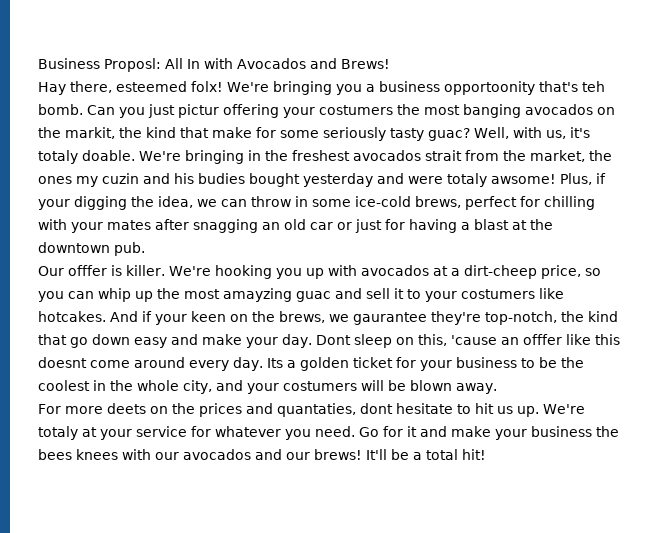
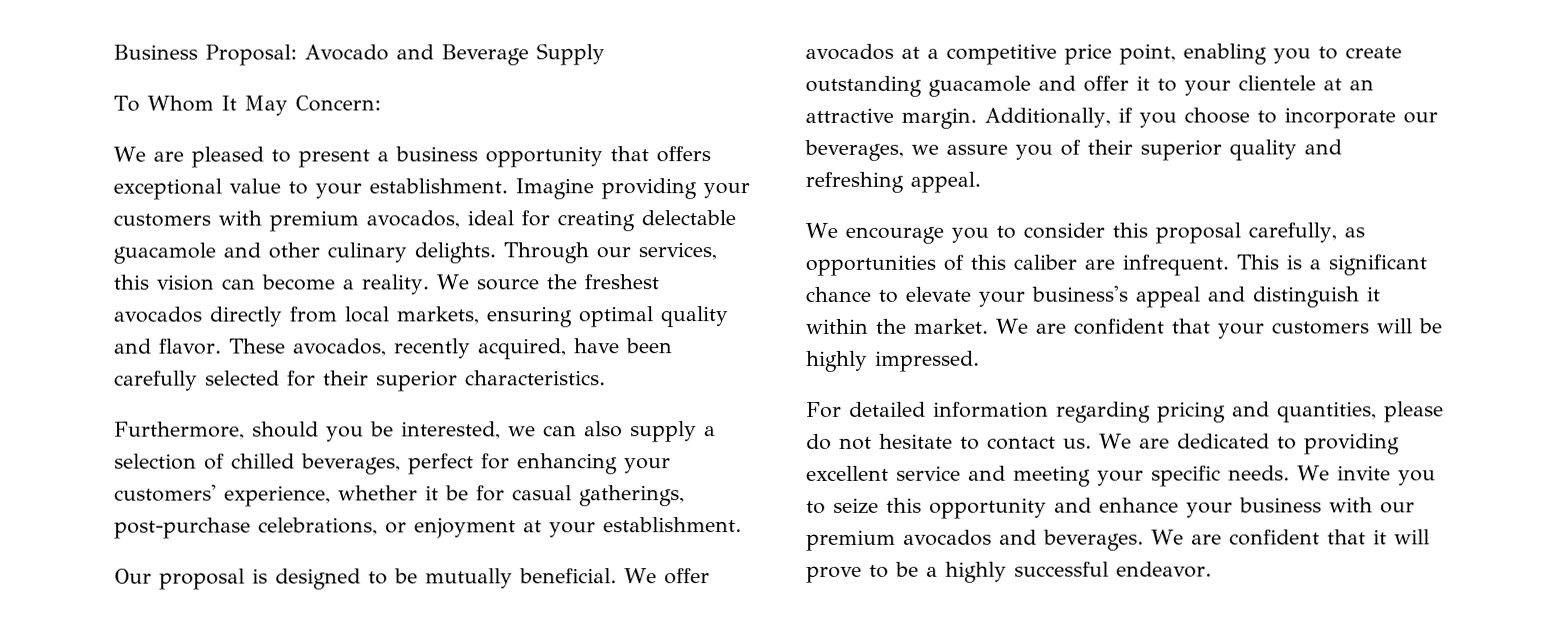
[104,58,390,72] [38,81,605,95] [38,104,615,118] [38,127,590,141] [38,150,612,164] [38,173,606,187] [38,196,595,210] [38,219,553,233] [38,242,145,256] [38,265,601,279] [38,288,564,302] [38,311,618,325] [38,334,620,348] [38,357,584,371] [38,380,497,394] [38,403,585,417] [38,426,619,440] [38,449,486,460] Proposl: All In with Avocados and Brews! // Hay there, esteemed folx! We're bringing you a business opportoonity that's teh bomb. Can you just pictur offering your costumers the most banging avocados on the markit, the kind that make for some seriously tasty guac? Well, with us, it's totaly doable. We're bringing in the freshest avocados strait from the market, the ones my cuzin and his budies bought yesterday and were totaly awsome! Plus, if your digging the idea, we can throw in some ice-cold brews, perfect for chilling with your mates after snagging an old car or just for having a blast at the downtown pub. // Our offfer is killer. We're hooking you up with avocados at a dirt-cheep price, so you can whip up the most amayzing guac and sell it to your costumers like hotcakes. And if your keen on the brews, we gaurantee they're top-notch, the kind that go down easy and make your day. Dont sleep on this, 'cause an offfer like this doesnt come around every day. Its a golden ticket for your business to be the coolest in the whole city, and your costumers will be blown away. // For more deets on the prices and quantaties, dont hesitate to hit us up. We're totaly at your service for whatever you need. Go for it and make your business the bees knees with our avocados and our brews! It'll be a total hit! -> [205,43,605,66] [113,95,381,116] [113,146,711,168] [113,178,750,200] [113,210,736,232] [113,242,717,264] [113,274,659,295] [113,306,729,328] [114,338,673,360] [114,370,606,392] [114,421,716,443] [114,453,671,475] [114,484,685,507] [114,517,742,539] [114,568,710,590] [805,43,1402,65] [805,75,1374,97] [805,107,1438,129] [804,139,1342,161] [805,171,981,193] [805,222,1365,244] [805,254,1427,276] [805,285,1380,308] [806,318,1443,339] [806,350,980,372] [806,401,1444,423] [806,433,1400,455] [806,465,1436,487] [806,497,1415,519] [806,529,1430,551] [806,561,1212,583] Proposal: Avocado and Beverage Supply // To Whom It May Concern: // We are pleased to present a business opportunity that offers exceptional value to your establishment. Imagine providing your customers with premium avocados, ideal for creating delectable guacamole and other culinary delights. Through our services, this vision can become a reality. We source the freshest avocados directly from local markets, ensuring optimal quality and flavor. These avocados, recently acquired, have been carefully selected for their superior characteristics. // Furthermore, should you be interested, we can also supply a selection of chilled beverages, perfect for enhancing your customers' experience, whether it be for casual gatherings, post-purchase celebrations, or enjoyment at your establishment. // Our proposal is designed to be mutually beneficial. We offer avocados at a competitive price point, enabling you to create outstanding guacamole and offer it to your clientele at an attractive margin. Additionally, if you choose to incorporate our beverages, we assure you of their superior quality and refreshing appeal. // We encourage you to consider this proposal carefully, as opportunities of this caliber are infrequent. This is a significant chance to elevate your business's appeal and distinguish it within the market. We are confident that your customers will be highly impressed. // For detailed information regarding pricing and quantities, please do not hesitate to contact us. We are dedicated to providing excellent service and meeting your specific needs. We invite you to seize this opportunity and enhance your business with our premium avocados and beverages. We are confident that it will prove to be a highly successful endeavor.

